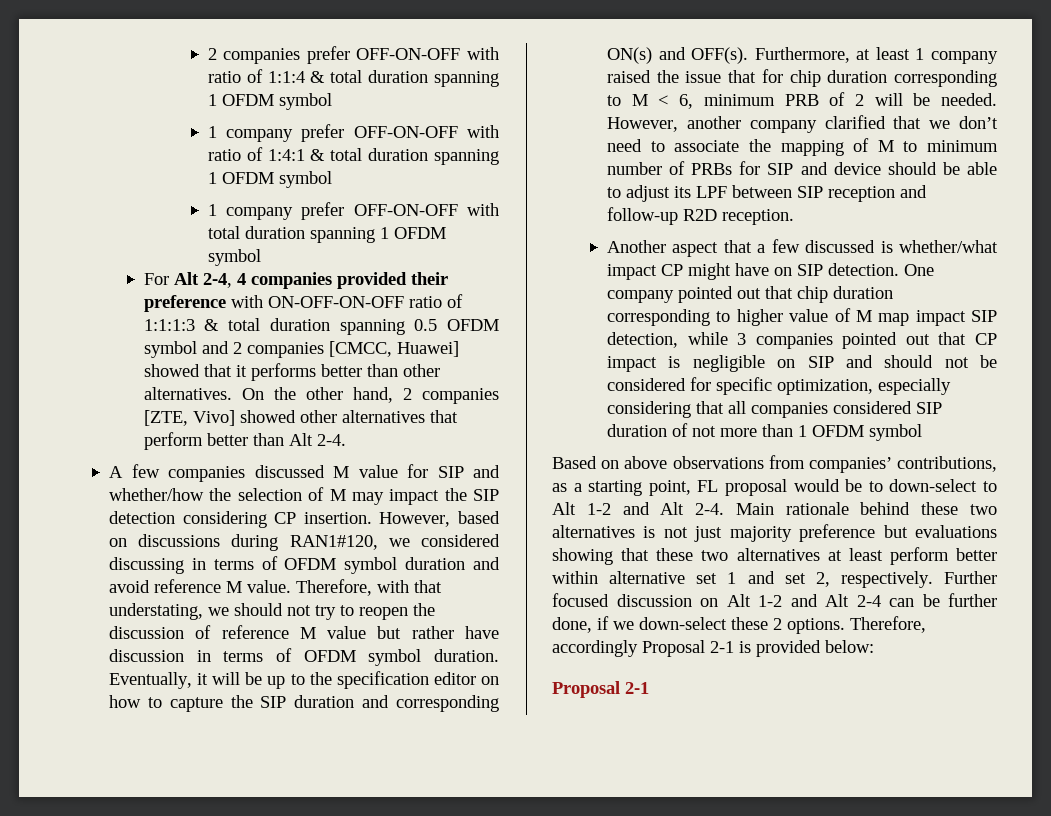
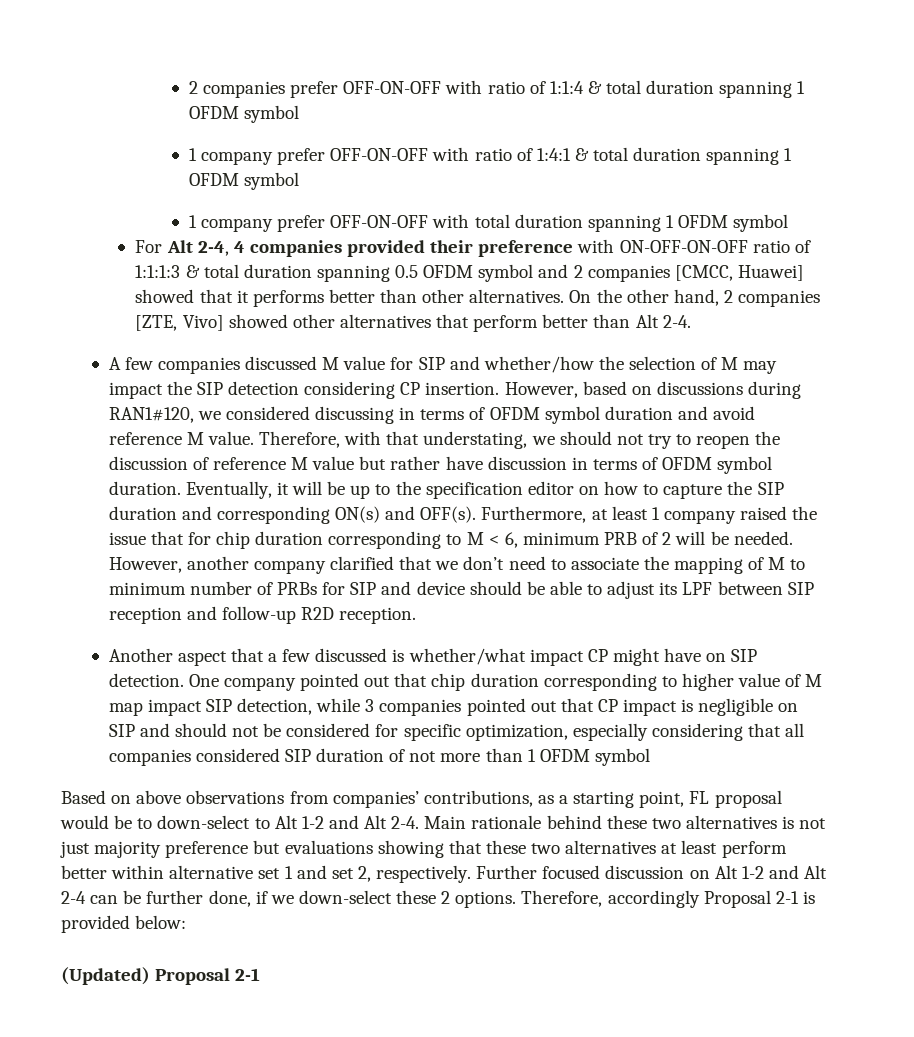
(874, 646) none -> [61,967,150,985] (Updated)

